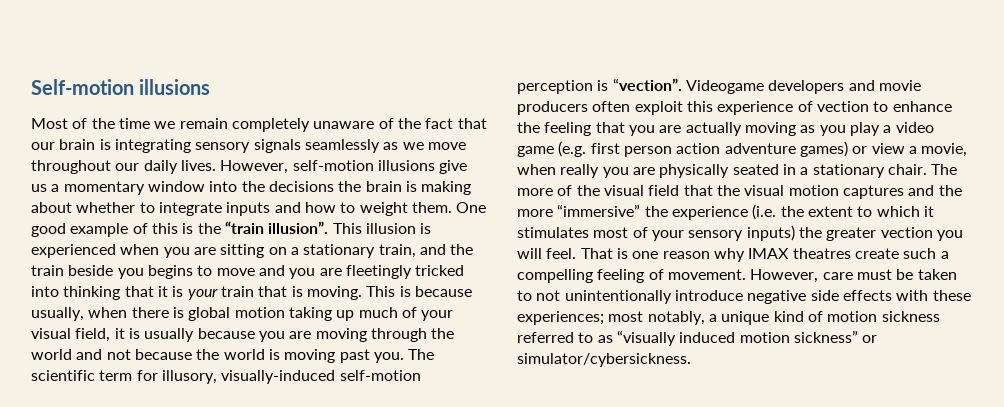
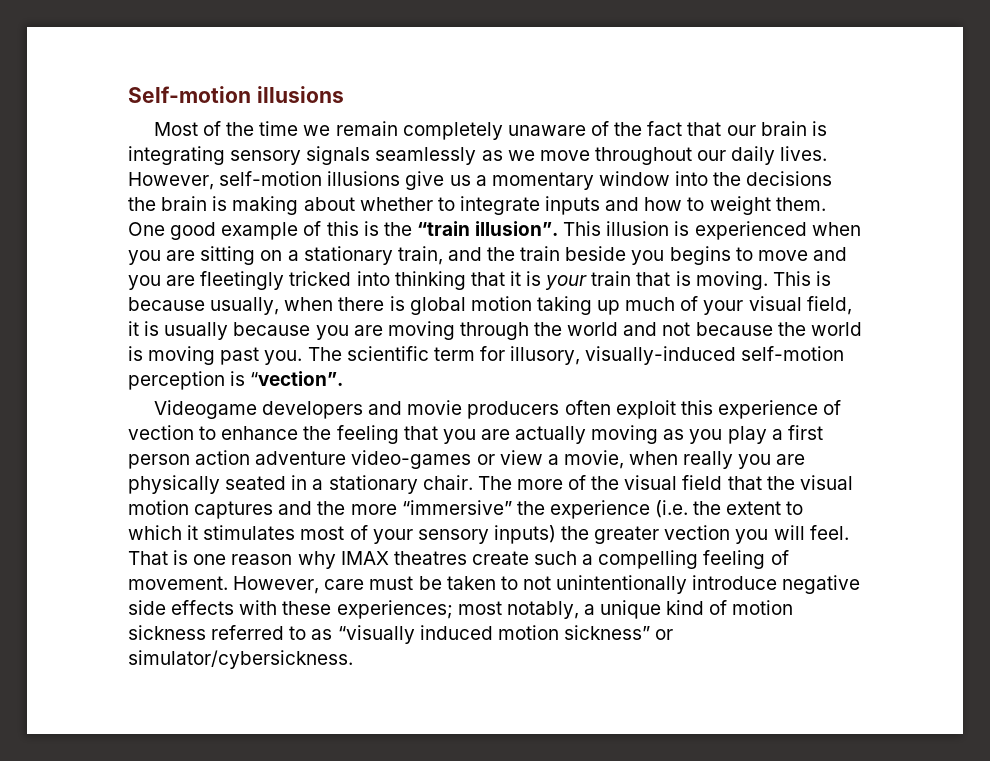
(682, 84) none -> (344, 378) //
[895,122,934,133] [517,141,587,157] video game (e.g. -> (783, 434) none
[799,141,848,157] games) -> [351,450,472,469] video-games

